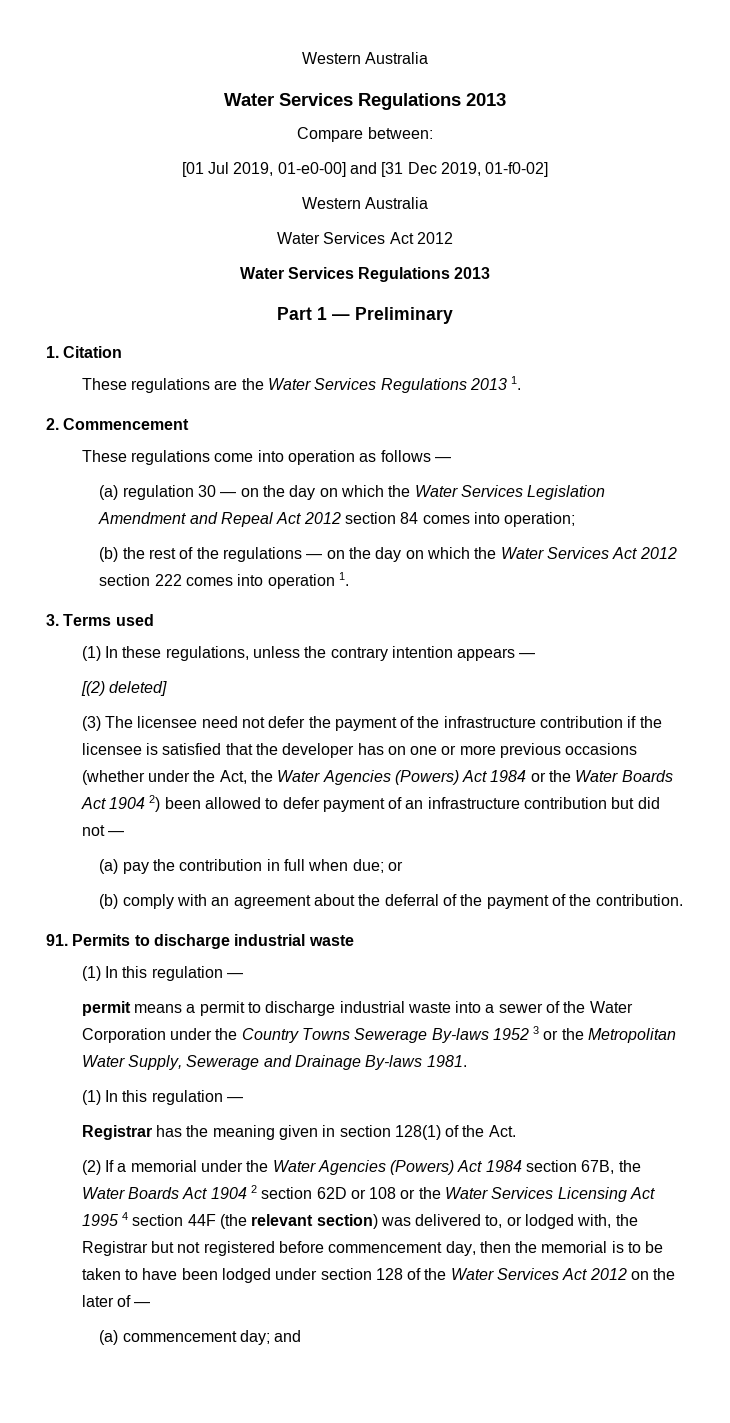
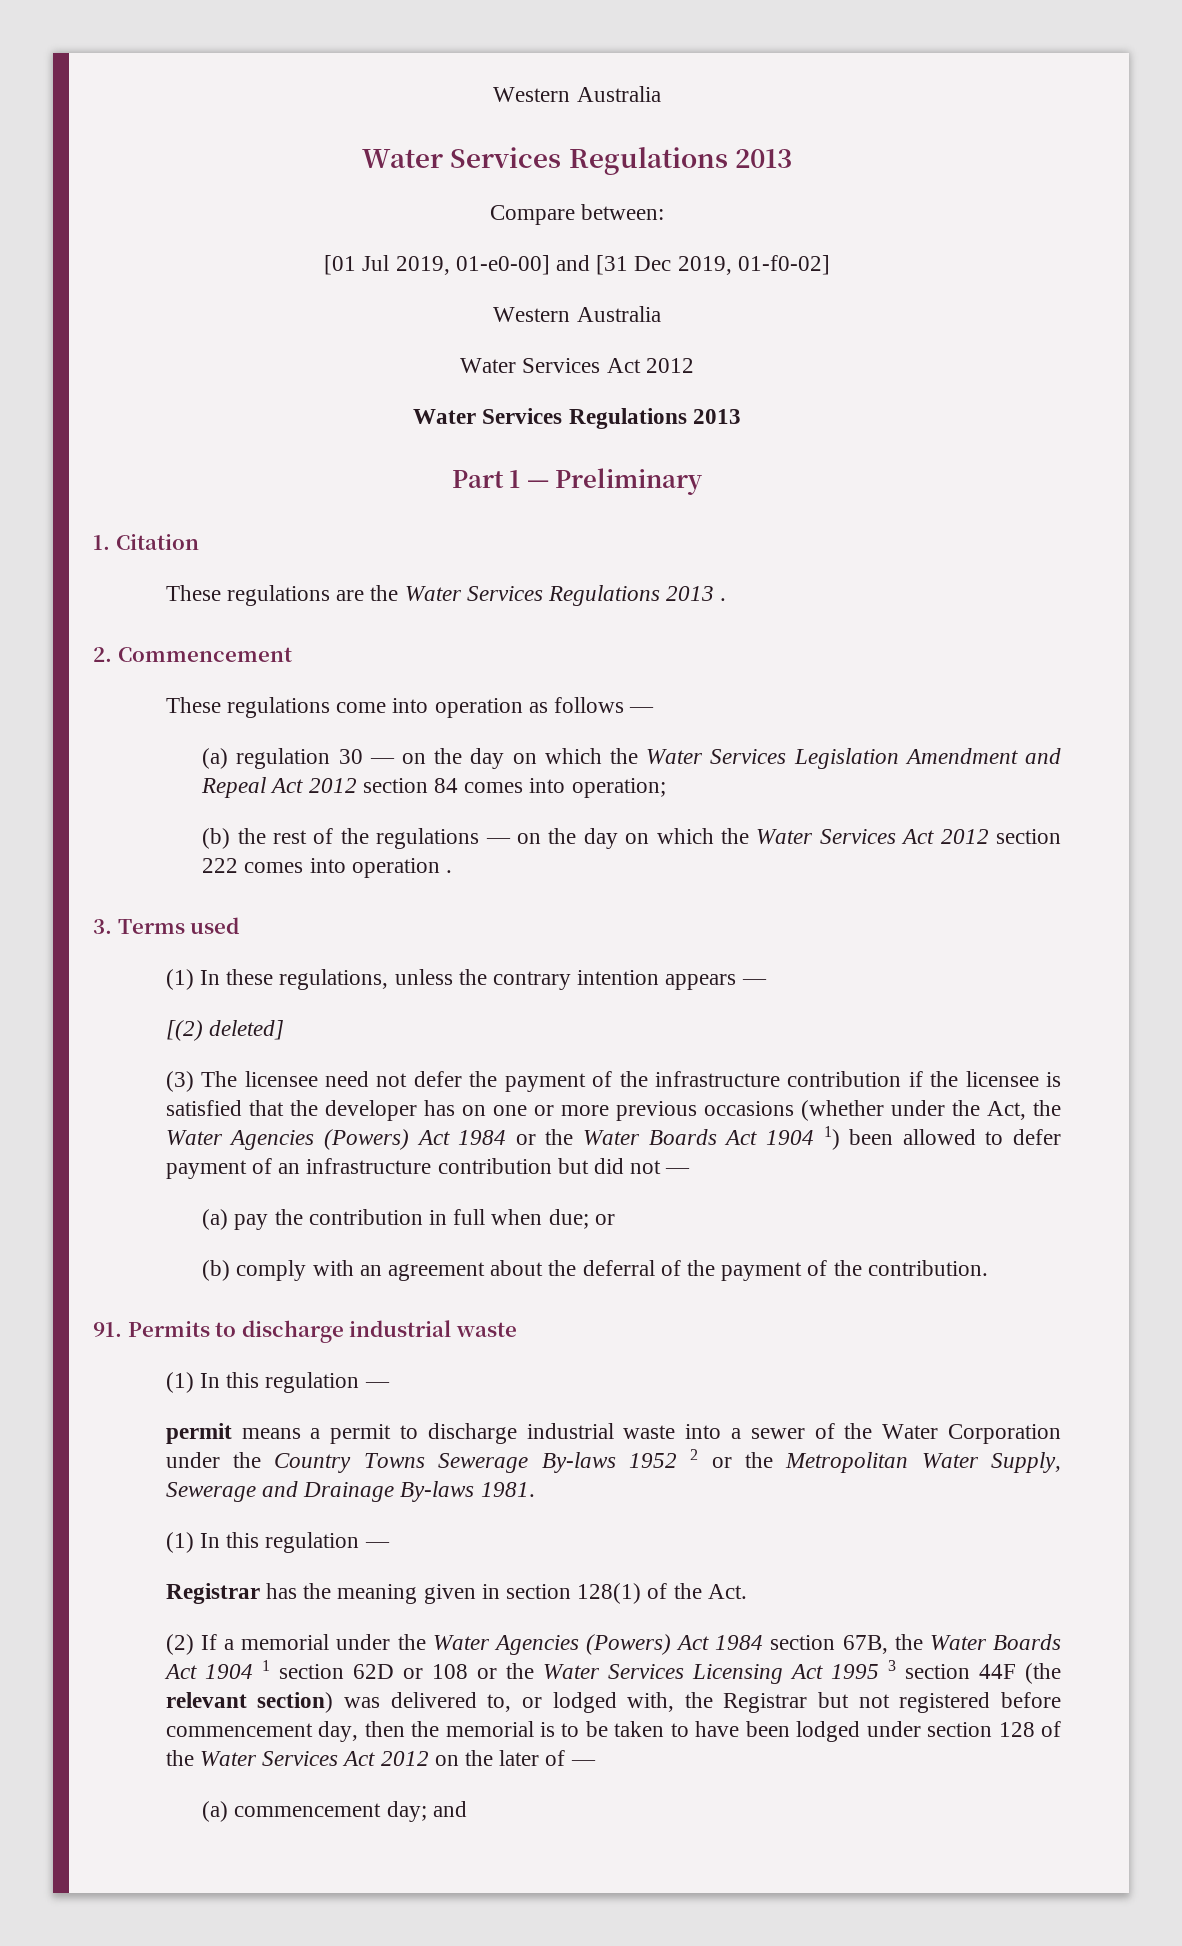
[511,376,522,390] 1. -> [720,598,727,601] .
[338,572,349,586] 1. -> [445,870,452,873] .
[149,795,161,812] 2) -> [823,1126,840,1150] 1)
[533,1026,540,1034] 3 -> [690,1449,699,1460] 2
[250,1185,257,1193] 2 -> [261,1660,270,1671] 1
[121,1212,128,1220] 4 -> [887,1660,896,1671] 3

